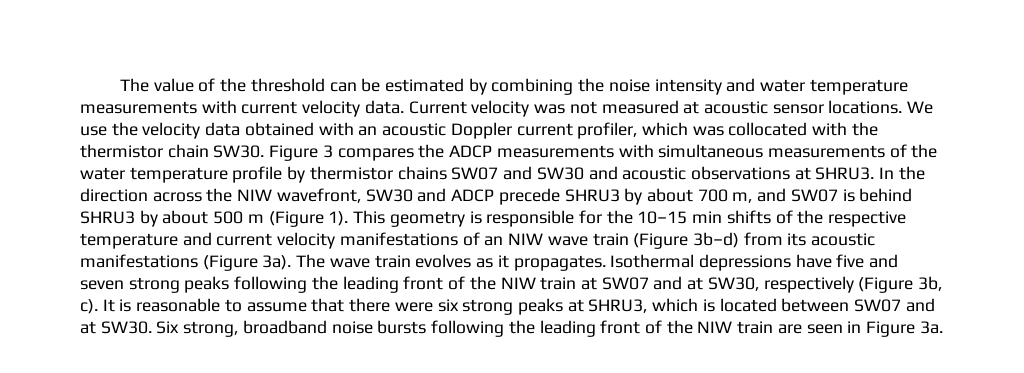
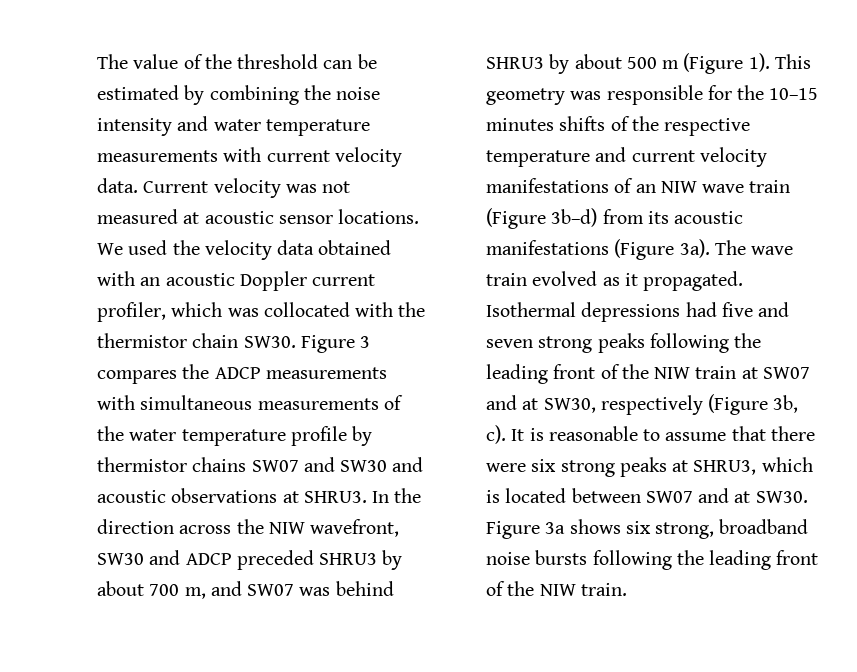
[80,126,107,136] use -> [128,240,168,255] used
[498,188,560,205] precede -> [236,550,314,570] preceded
[842,189,855,202] is -> [299,587,331,596] was
[469,211,482,224] is -> [570,91,602,100] was
[692,211,723,223] min -> [486,118,554,131] minutes
[415,254,472,268] evolves -> [532,271,598,286] evolved
[513,255,606,271] propagates. -> [643,271,744,291] propagated.
[795,254,832,268] have -> [685,302,717,317] had
[156,321,180,334] Six -> [486,519,651,539] Figure 3a shows six
[737,321,943,337] train are seen in Figure 3a. -> [580,583,627,596] train.

